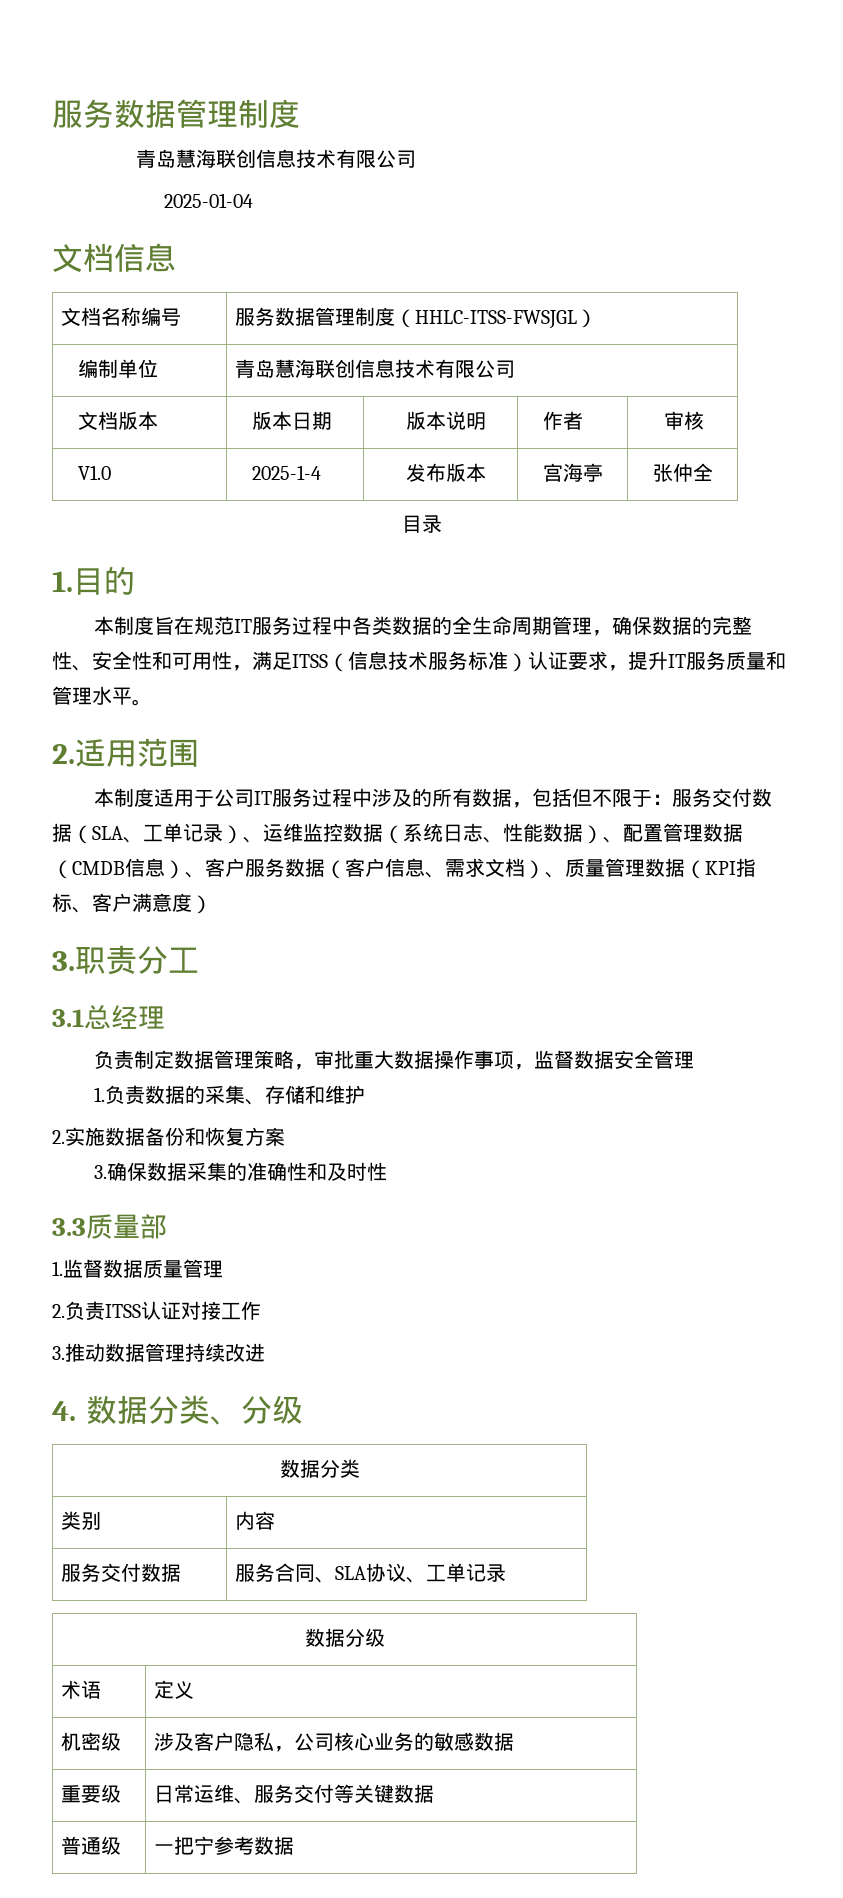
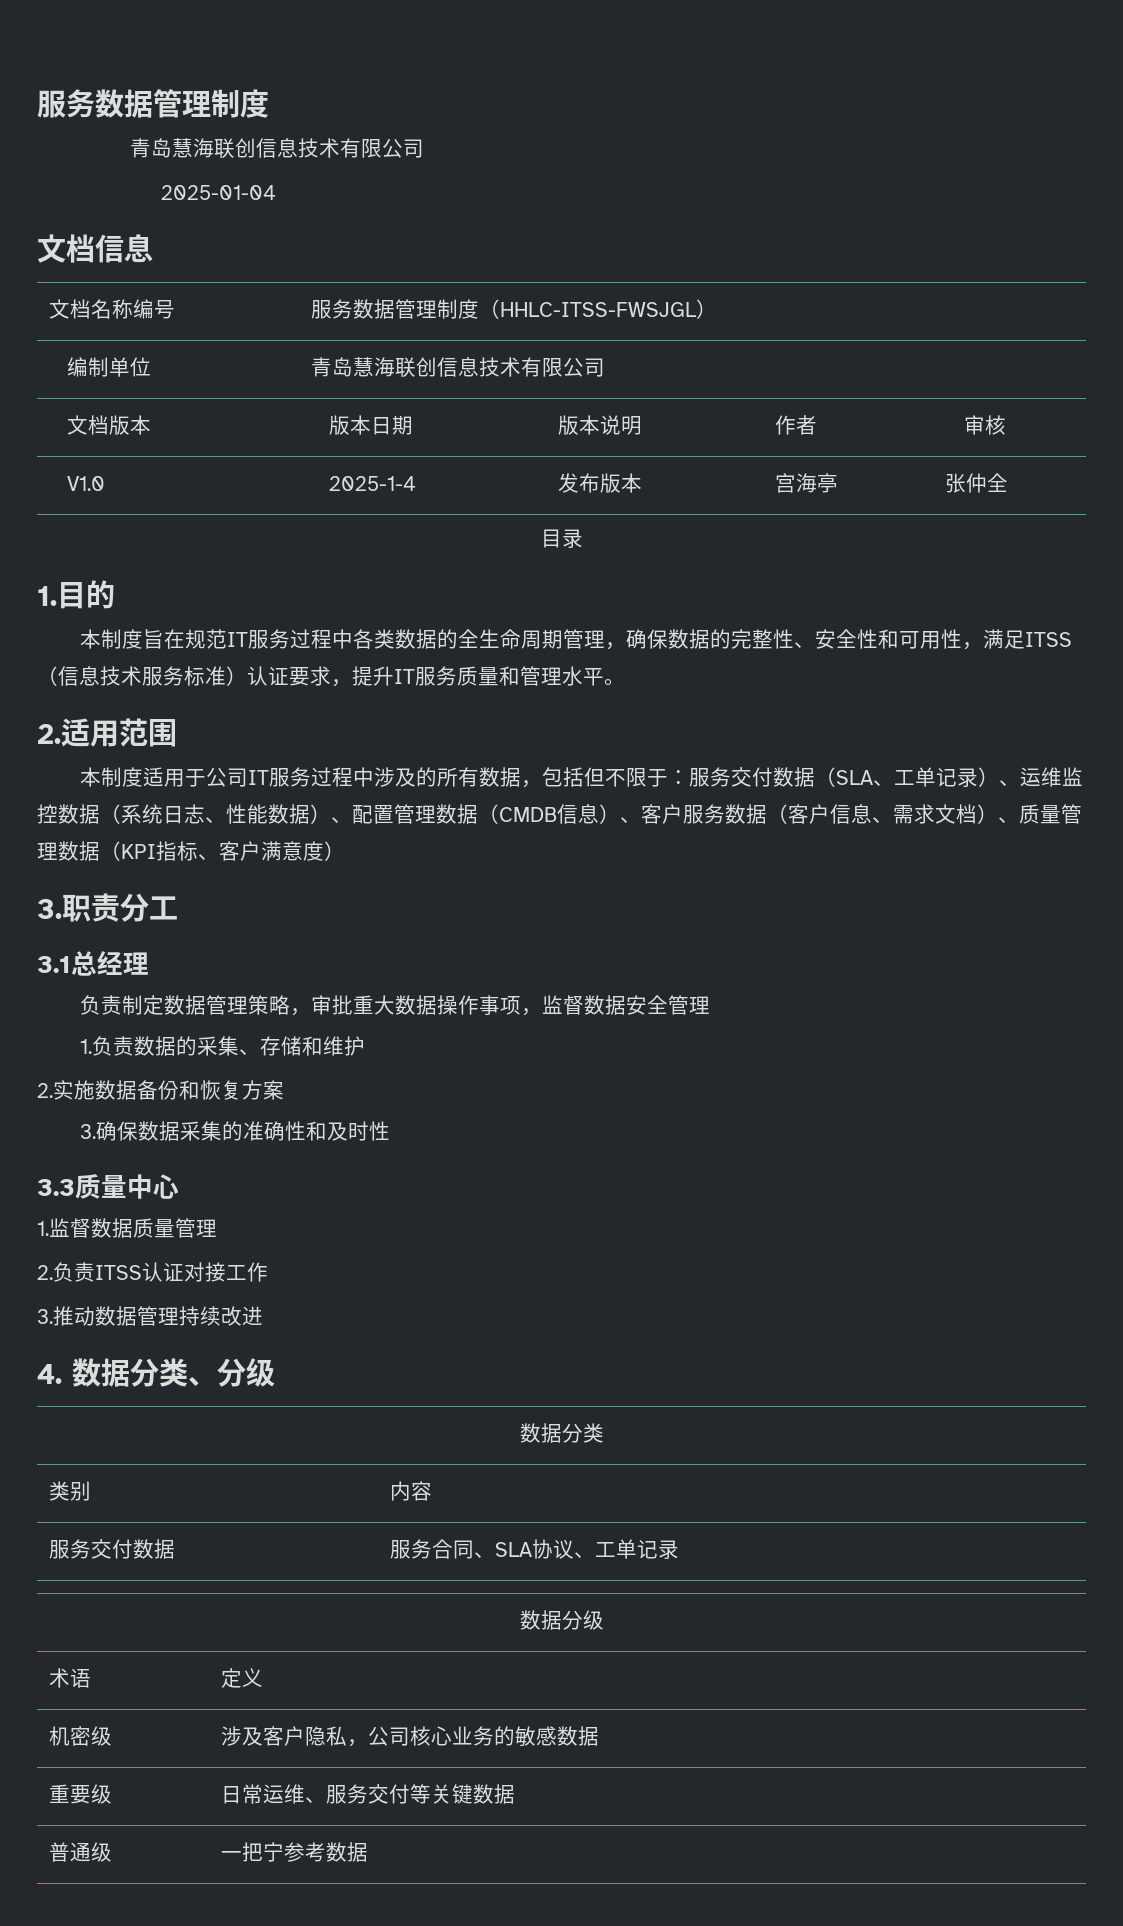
[140,1214,167,1239] 部 -> [127,1174,179,1199] 中心

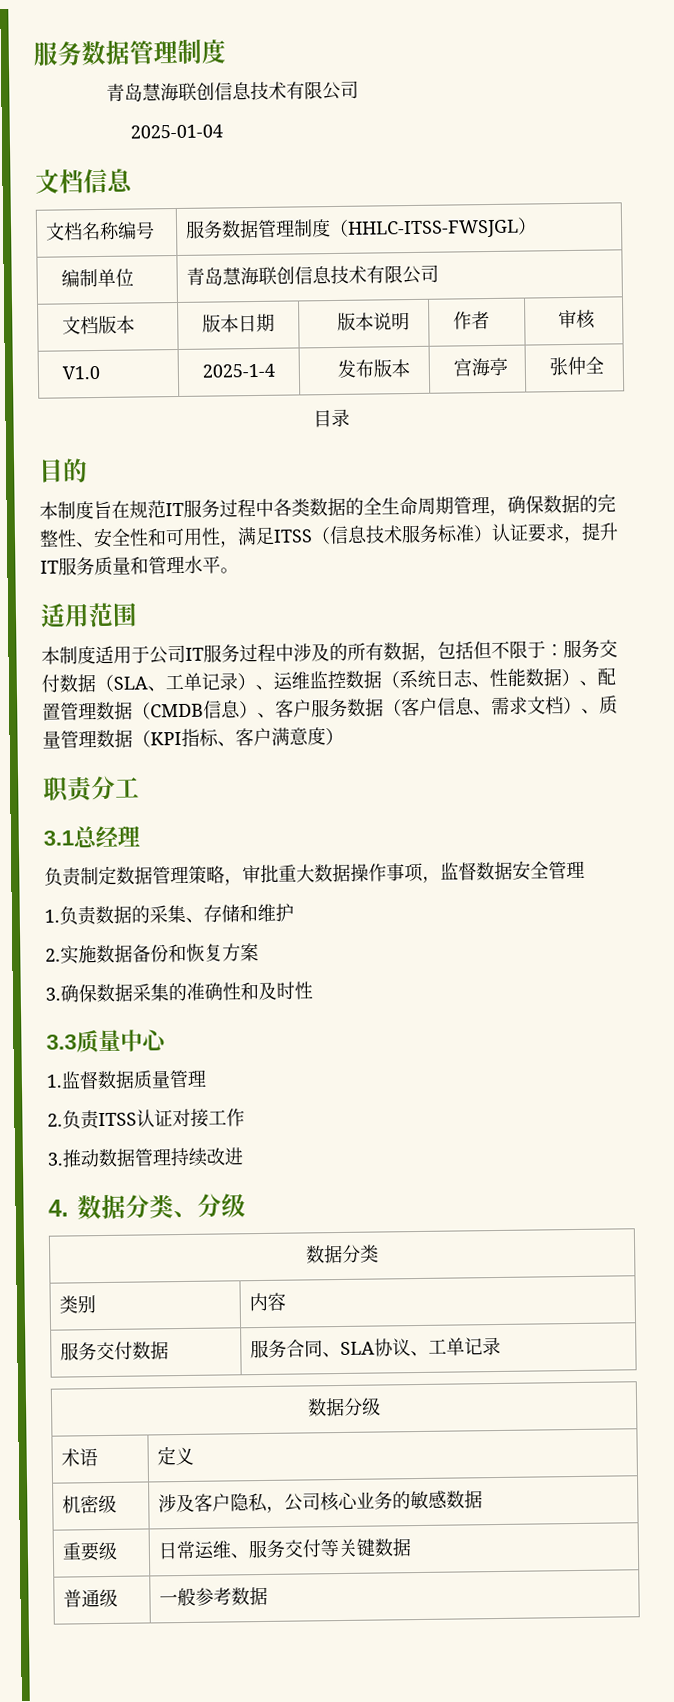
[37,586,57,606] 1. -> (350, 418) none
[37,724,61,744] 2. -> (239, 570) none
[37,899,62,919] 3. -> (344, 736) none
[241,1842,284,1862] 把宁 -> [177,1587,197,1607] 般

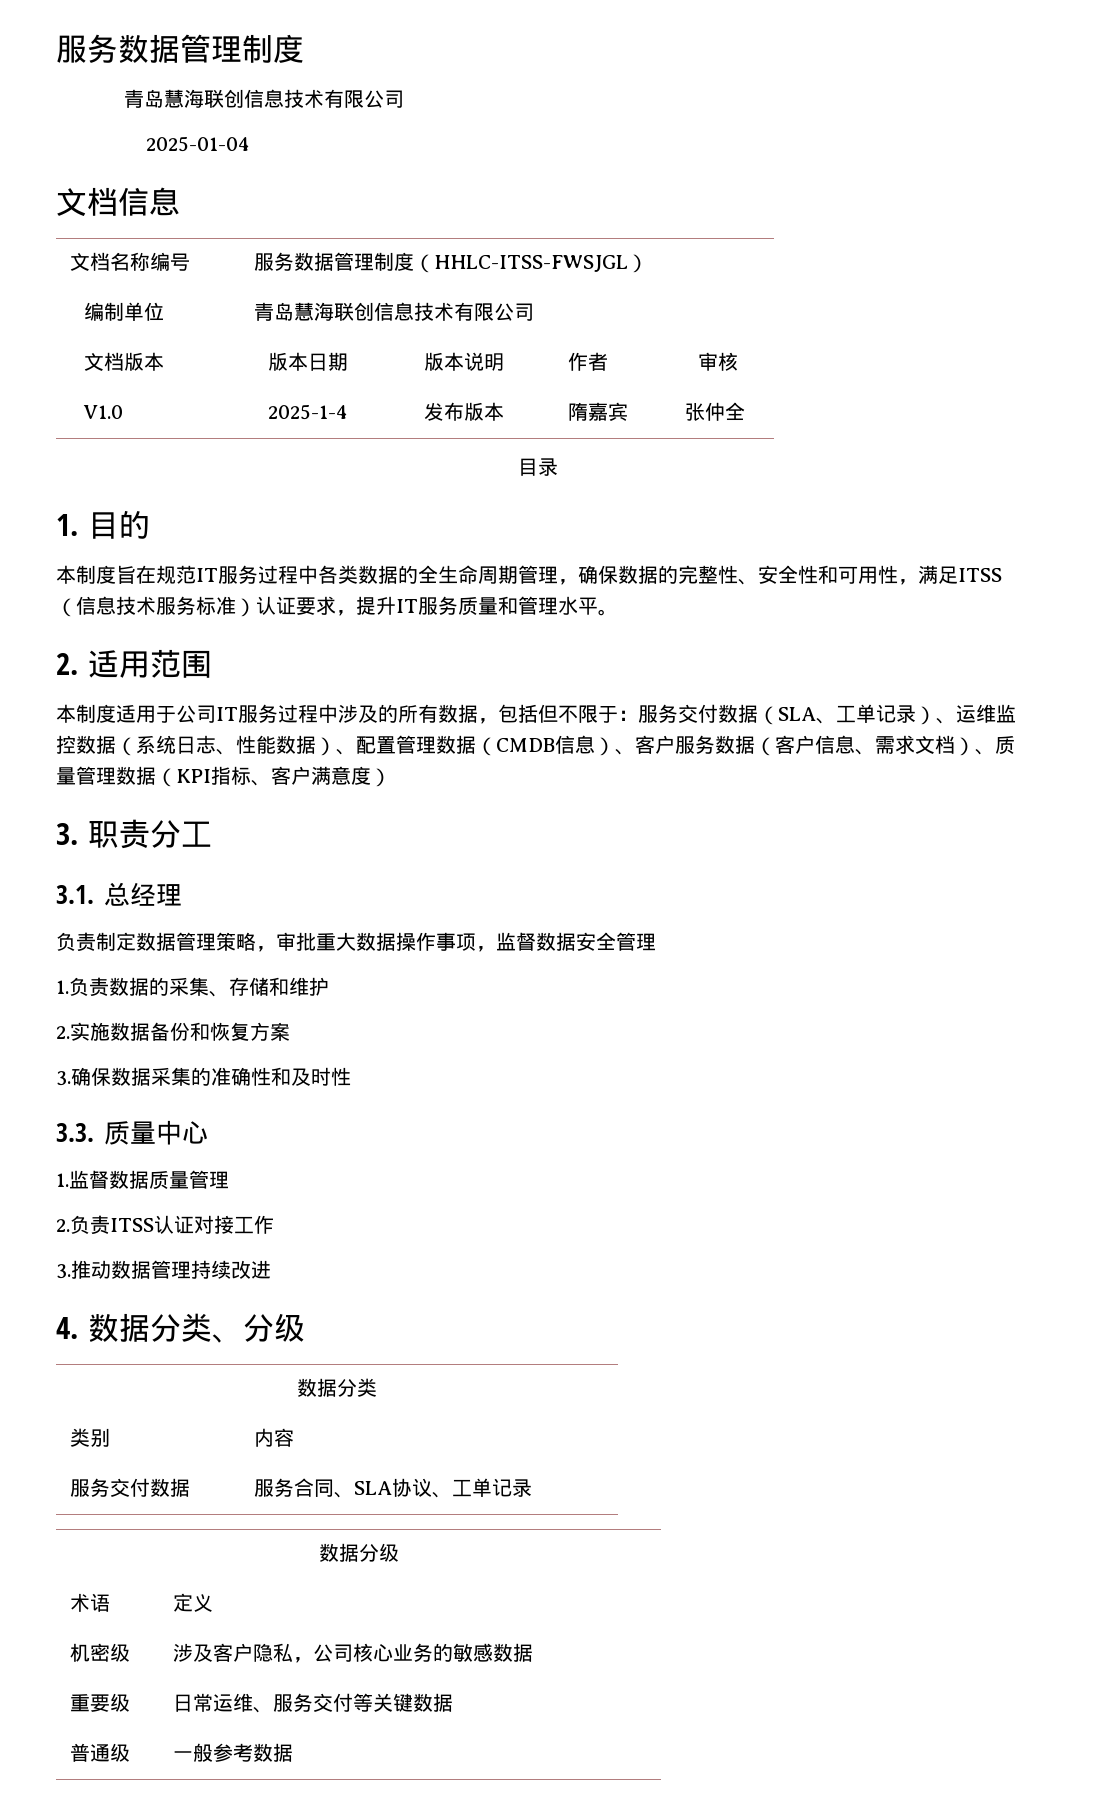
[452,357,508,377] 宫海亭 -> [567,402,628,422] 隋嘉宾
(350, 418) none -> [56,514,78,536] 1.
(239, 570) none -> [56,653,78,675] 2.
(344, 736) none -> [56,823,78,845] 3.
[43,830,74,846] 3.1 -> [56,885,94,904] 3.1.
[46,1034,77,1050] 3.3 -> [56,1123,94,1142] 3.3.

